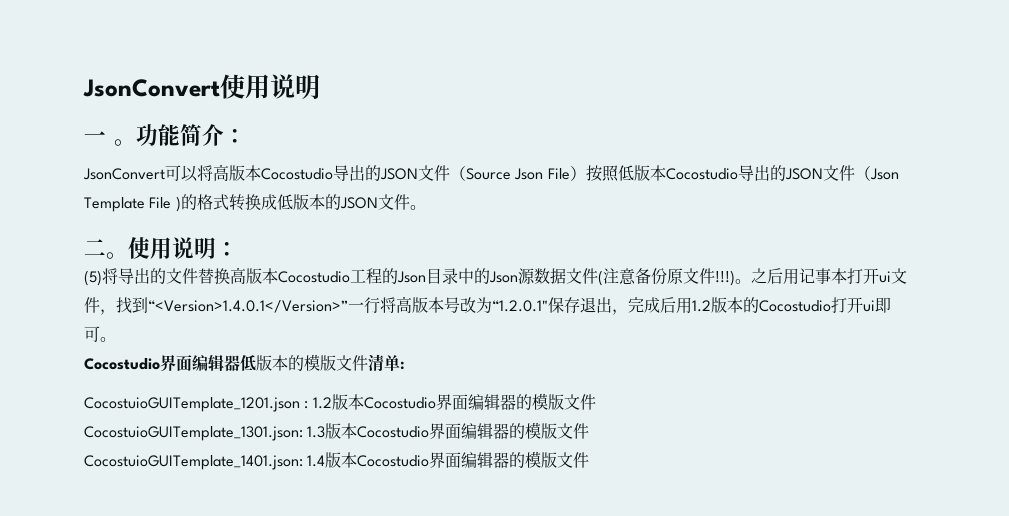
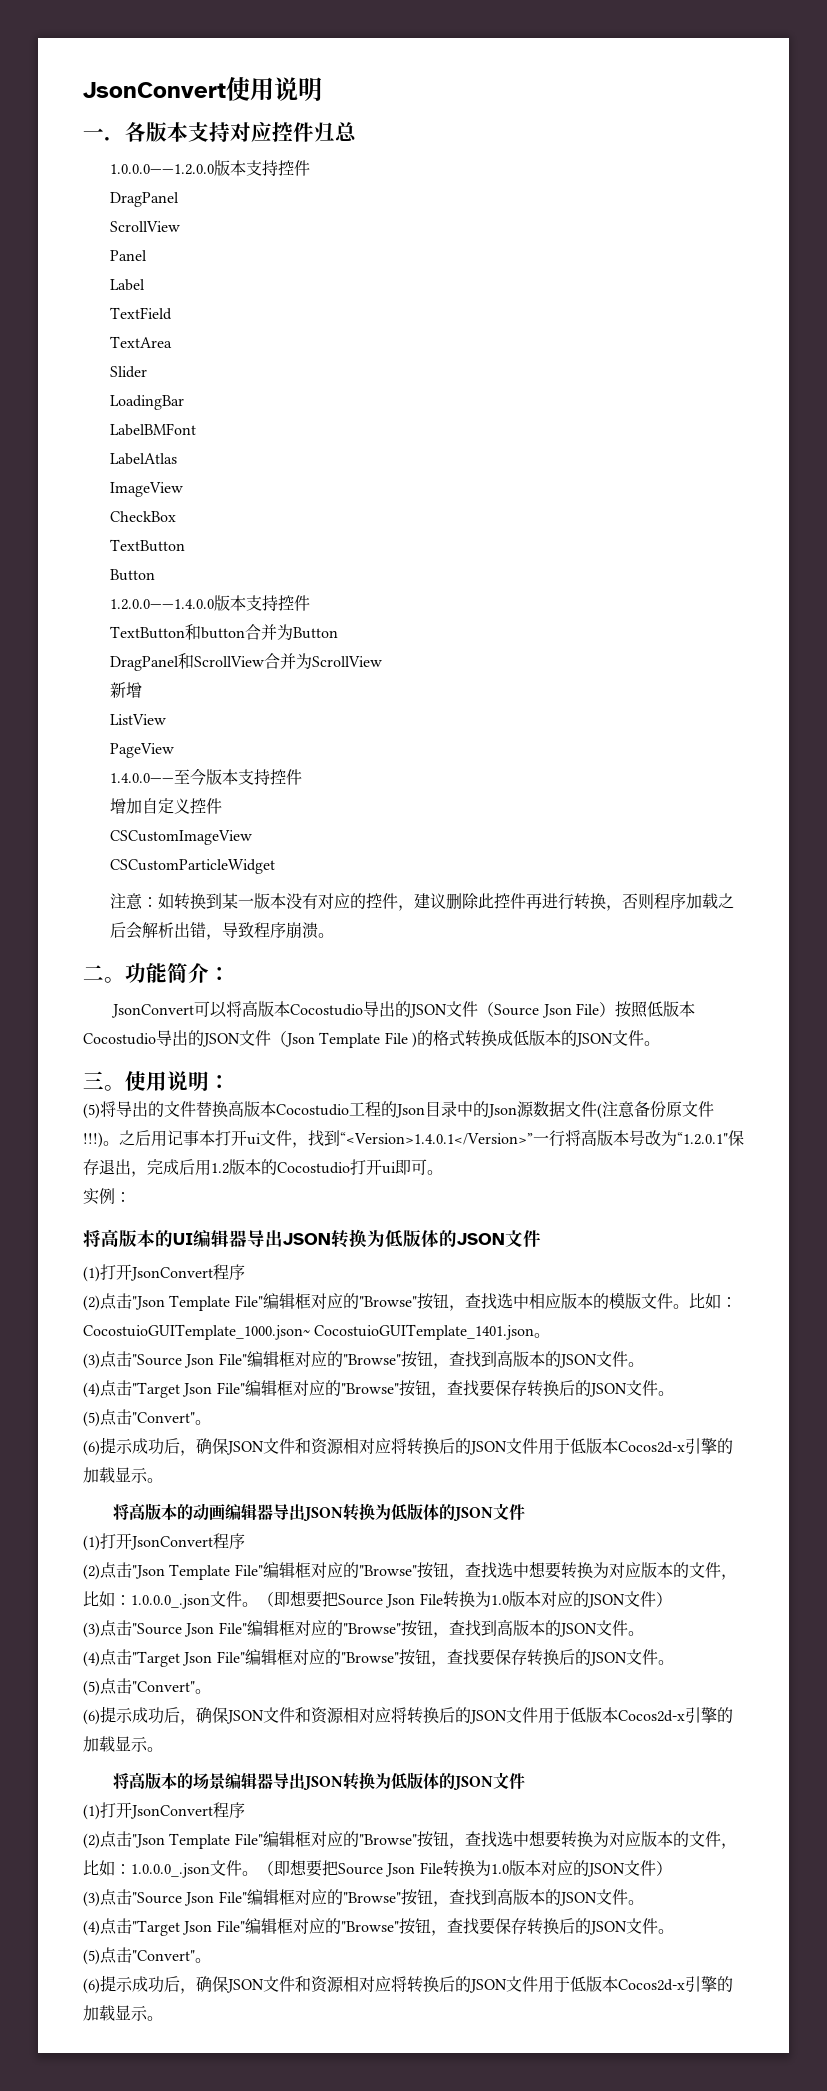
(106, 137) none -> [104,122,357,142] [110,160,311,176] [110,192,180,207] [110,221,181,232] [110,250,148,261] [110,279,146,291] [110,307,173,320] [110,336,173,348] [110,366,148,378] [110,395,185,410] [110,423,197,436] [110,453,178,465] [110,482,184,497] [110,511,177,522] [110,539,186,552] [110,569,156,581] [110,595,311,611] [110,624,339,640] [110,653,383,671] [110,682,143,698] [110,714,167,725] [110,743,175,758] [110,768,303,786] [110,798,223,814] [110,830,253,845] [110,859,276,874] [110,893,735,911] [110,922,335,940] [83,965,104,981] ．各版本支持对应控件归总 // 1.0.0.0——1.2.0.0版本支持控件 // DragPanel // ScrollView // Panel // Label // TextField // TextArea // Slider // LoadingBar // LabelBMFont // LabelAtlas // ImageView // CheckBox // TextButton // Button // 1.2.0.0——1.4.0.0版本支持控件 // TextButton和button合并为Button // DragPanel和ScrollView合并为ScrollView // 新增 // ListView // PageView // 1.4.0.0——至今版本支持控件 // 增加自定义控件 // CSCustomImageView // CSCustomParticleWidget // 注意：如转换到某一版本没有对应的控件，建议删除此控件再进行转换，否则程序加载之后会解析出错，导致程序崩溃。 // 二
[84,239,106,256] 二 -> [83,1071,104,1089] 三
[84,355,256,372] Cocostudio界面编辑器低 -> [83,1188,131,1205] [83,1229,541,1248] [83,1264,245,1282] [83,1293,561,1311] 实例： // 将高版本的UI编辑器导出JSON转换为低版体的JSON文件 // (1)打开JsonConvert程序 // (2)点击"Json Template File"编辑框对应的"Browse"按钮，查找选中相应
[368,354,405,371] [84,393,596,412] [84,422,590,441] [84,451,590,470] 清单: // CocostuioGUITemplate_1201.json : 1.2版本Cocostudio界面编辑器的模版文件 // CocostuioGUITemplate_1301.json: 1.3版本Cocostudio界面编辑器的模版文件 // CocostuioGUITemplate_1401.json: 1.4版本Cocostudio界面编辑器的模版文件 -> [672,1293,737,1309] [83,1324,551,1340] [83,1350,644,1369] [83,1380,674,1398] [83,1409,211,1427] [83,1437,733,1456] [83,1467,163,1483] [113,1503,526,1521] [83,1533,245,1551] [83,1561,737,1580] [83,1590,672,1609] [83,1619,644,1638] [83,1649,674,1667] [83,1678,211,1696] [83,1706,733,1725] [83,1736,163,1752] [113,1772,526,1790] [83,1802,245,1820] [83,1830,737,1849] [83,1859,672,1878] [83,1888,644,1907] [83,1918,674,1936] [83,1947,211,1965] [83,1975,733,1994] [83,2005,163,2021] 。比如：CocostuioGUITemplate_1000.json~ CocostuioGUITemplate_1401.json。 // (3)点击"Source Json File"编辑框对应的"Browse"按钮，查找到高版本的JSON文件。 // (4)点击"Target Json File"编辑框对应的"Browse"按钮，查找要保存转换后的JSON文件。 // (5)点击"Convert"。 // (6)提示成功后，确保JSON文件和资源相对应将转换后的JSON文件用于低版本Cocos2d-x引擎的加载显示。 // 将高版本的动画编辑器导出JSON转换为低版体的JSON文件 // (1)打开JsonConvert程序 // (2)点击"Json Template File"编辑框对应的"Browse"按钮，查找选中想要转换为对应版本的文件，比如：1.0.0.0_.json文件。（即想要把Source Json File转换为1.0版本对应的JSON文件） // (3)点击"Source Json File"编辑框对应的"Browse"按钮，查找到高版本的JSON文件。 // (4)点击"Target Json File"编辑框对应的"Browse"按钮，查找要保存转换后的JSON文件。 // (5)点击"Convert"。 // (6)提示成功后，确保JSON文件和资源相对应将转换后的JSON文件用于低版本Cocos2d-x引擎的加载显示。 // 将高版本的场景编辑器导出JSON转换为低版体的JSON文件 // (1)打开JsonConvert程序 // (2)点击"Json Template File"编辑框对应的"Browse"按钮，查找选中想要转换为对应版本的文件，比如：1.0.0.0_.json文件。（即想要把Source Json File转换为1.0版本对应的JSON文件） // (3)点击"Source Json File"编辑框对应的"Browse"按钮，查找到高版本的JSON文件。 // (4)点击"Target Json File"编辑框对应的"Browse"按钮，查找要保存转换后的JSON文件。 // (5)点击"Convert"。 // (6)提示成功后，确保JSON文件和资源相对应将转换后的JSON文件用于低版本Cocos2d-x引擎的加载显示。

